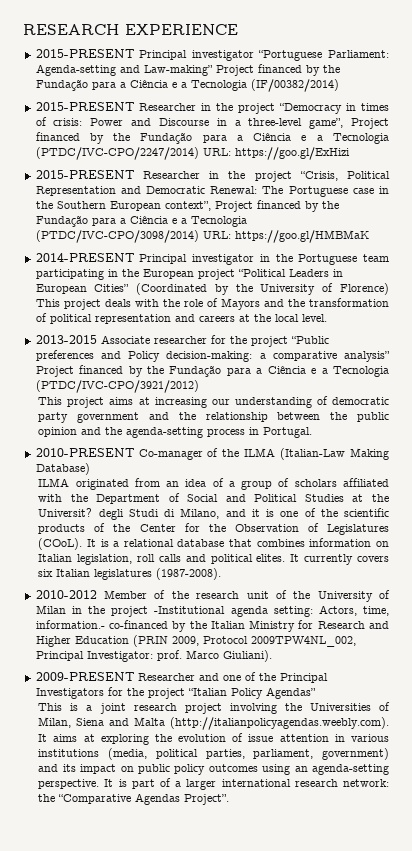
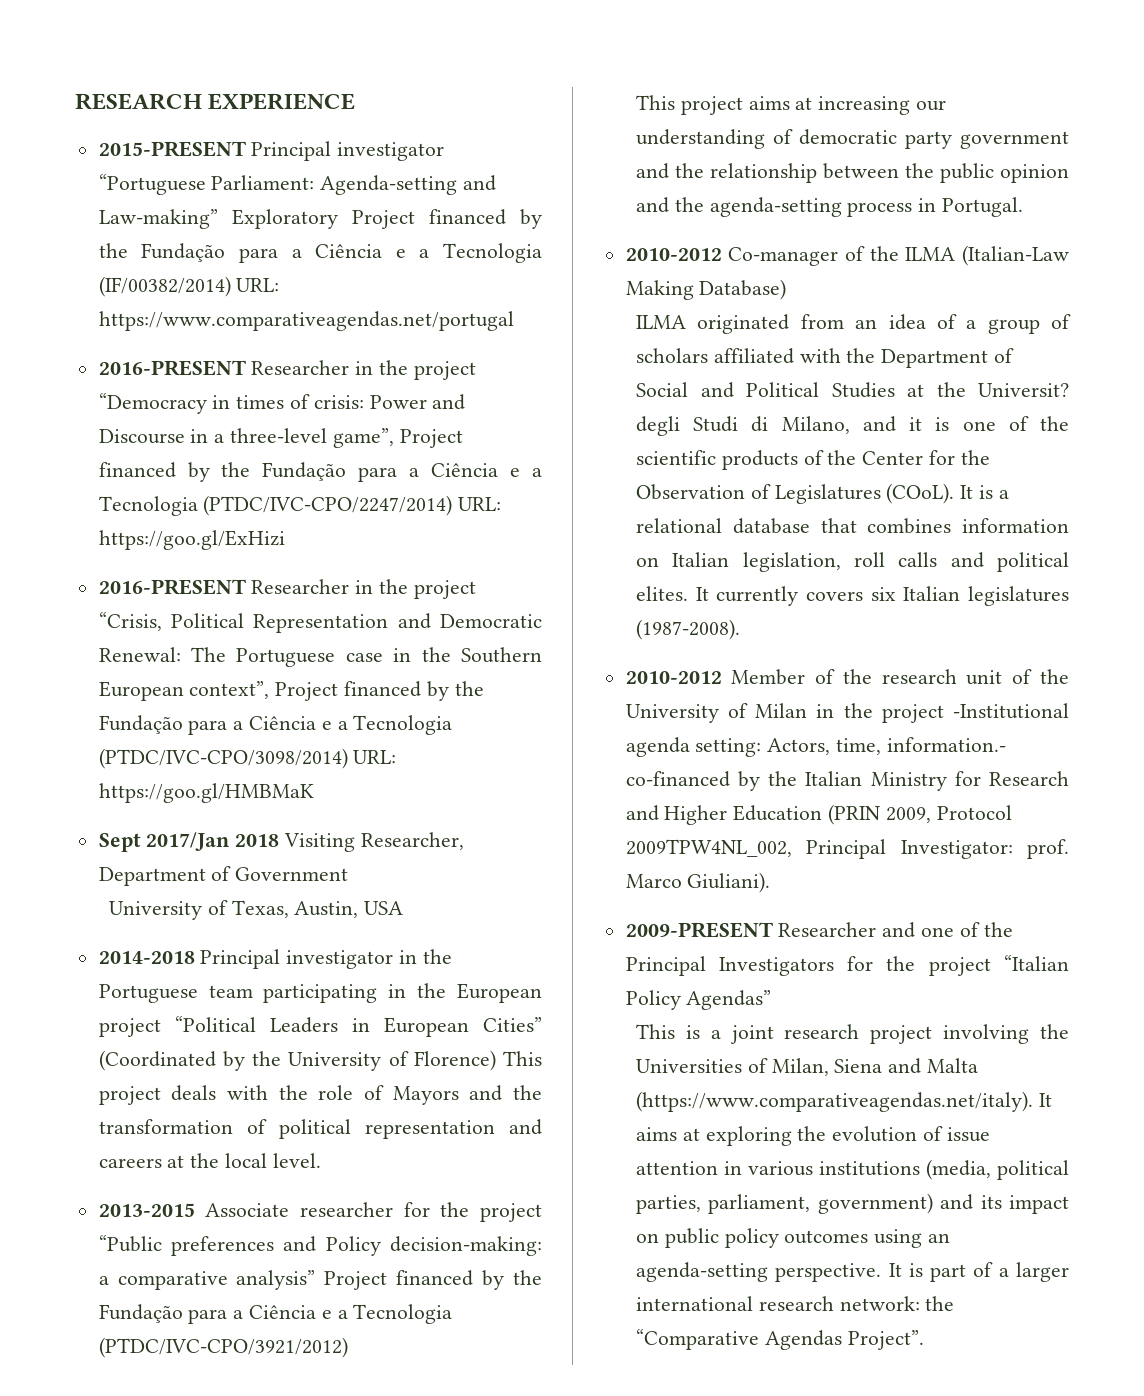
(213, 70) none -> [231,209,338,229] Exploratory
[35,102,134,111] // 2015-PRESENT -> [236,278,280,292] [98,311,514,331] [98,360,246,376] URL: https://www.comparativeagendas.net/portugal // 2016-PRESENT
[35,170,134,179] 2015-PRESENT -> [98,579,246,595] 2016-PRESENT
[35,253,134,262] 2014-PRESENT -> [98,832,464,852] [98,866,349,886] [109,900,404,920] [98,951,195,964] Sept 2017/Jan 2018 Visiting Researcher, Department of Government // University of Texas, Austin, USA // 2014-2018
[35,448,134,457] 2010-PRESENT -> [625,248,722,261] 2010-2012
[169,717,389,730] (http://italianpolicyagendas.weebly.com). -> [636,1091,1034,1112] (https://www.comparativeagendas.net/italy).

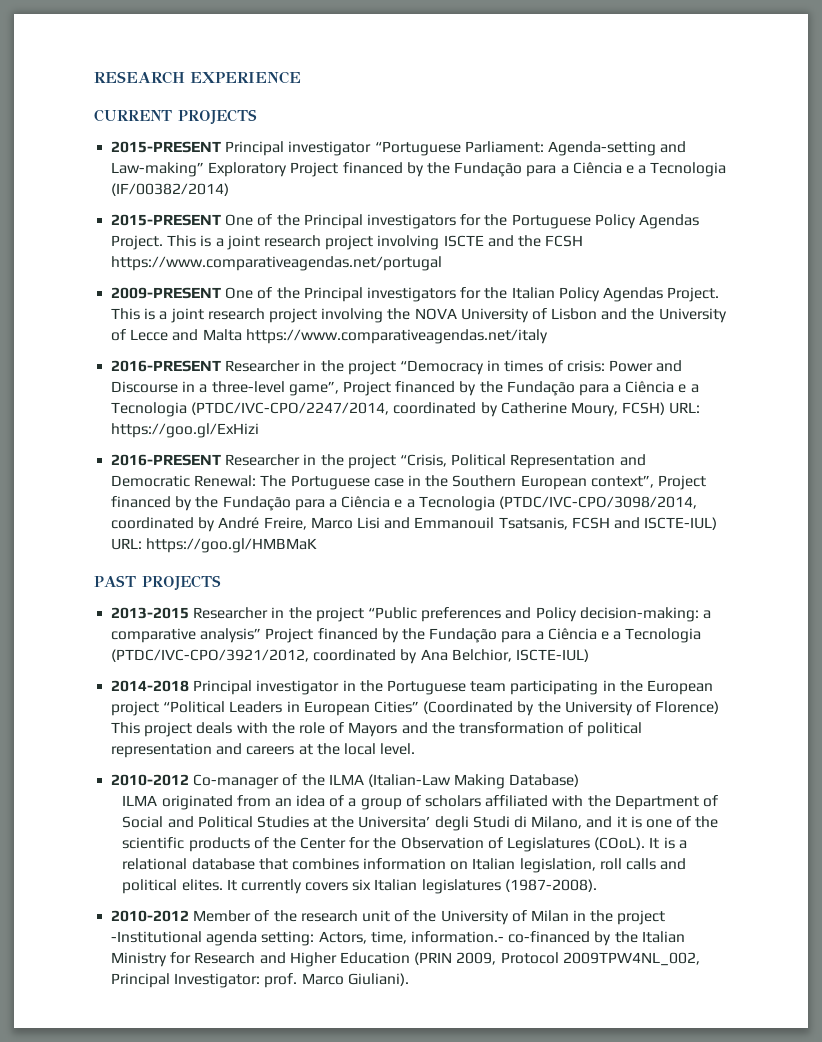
(356, 101) none -> [94,109,257,125] // CURRENT PROJECTS
[236,278,280,292] [98,311,514,331] URL: https://www.comparativeagendas.net/portugal -> [111,214,699,229] [111,235,584,250] [111,256,443,271] [111,287,720,302] [111,308,727,323] [111,329,548,344] // 2015-PRESENT One of the Principal investigators for the Portuguese Policy Agendas Project. This is a joint research project involving ISCTE and the FCSH https://www.comparativeagendas.net/portugal // 2009-PRESENT One of the Principal investigators for the Italian Policy Agendas Project. This is a joint research project involving the NOVA University of Lisbon and the University of Lecce and Malta https://www.comparativeagendas.net/italy
[203,495,453,516] (PTDC/IVC-CPO/2247/2014) -> [191,402,666,417] (PTDC/IVC-CPO/2247/2014, coordinated by Catherine Moury, FCSH)
[98,748,397,769] [98,783,314,803] [98,832,464,852] [98,866,349,886] [109,900,404,920] (PTDC/IVC-CPO/3098/2014) URL: https://goo.gl/HMBMaK // Sept 2017/Jan 2018 Visiting Researcher, Department of Government // University of Texas, Austin, USA -> [498,496,697,509] [111,517,718,532] [111,538,318,553] [94,575,221,591] [111,607,711,622] [111,628,702,643] [111,649,589,664] (PTDC/IVC-CPO/3098/2014, coordinated by André Freire, Marco Lisi and Emmanouil Tsatsanis, FCSH and ISCTE-IUL) URL: https://goo.gl/HMBMaK // PAST PROJECTS // 2013-2015 Researcher in the project “Public preferences and Policy decision-making: a comparative analysis” Project financed by the Fundação para a Ciência e a Tecnologia (PTDC/IVC-CPO/3921/2012, coordinated by Ana Belchior, ISCTE-IUL)
[98,1202,542,1222] [98,1235,542,1256] [98,1270,542,1290] [98,1304,453,1324] [98,1337,348,1358] [636,95,947,115] [636,129,1069,149] [636,163,1069,183] [636,197,1024,217] // 2013-2015 Associate researcher for the project “Public preferences and Policy decision-making: a comparative analysis” Project financed by the Fundação para a Ciência e a Tecnologia (PTDC/IVC-CPO/3921/2012) // This project aims at increasing our understanding of democratic party government and the relationship between the public opinion and the agenda-setting process in Portugal. -> (416, 749) none
[978,383,1069,397] Universit? -> [358,816,431,828] Universita’
[625,922,1013,938] [625,955,1069,976] [625,990,772,1010] [636,1024,1069,1044] [636,1058,979,1076] [636,1091,1052,1112] [636,1126,990,1146] [636,1159,1069,1180] [636,1193,1069,1214] [636,1228,951,1248] [636,1262,1069,1282] [636,1296,955,1311] [636,1329,924,1350] // 2009-PRESENT Researcher and one of the Principal Investigators for the project “Italian Policy Agendas” // This is a joint research project involving the Universities of Milan, Siena and Malta (https://www.comparativeagendas.net/italy). It aims at exploring the evolution of issue attention in various institutions (media, political parties, parliament, government) and its impact on public policy outcomes using an agenda-setting perspective. It is part of a larger international research network: the “Comparative Agendas Project”. -> (409, 979) none

